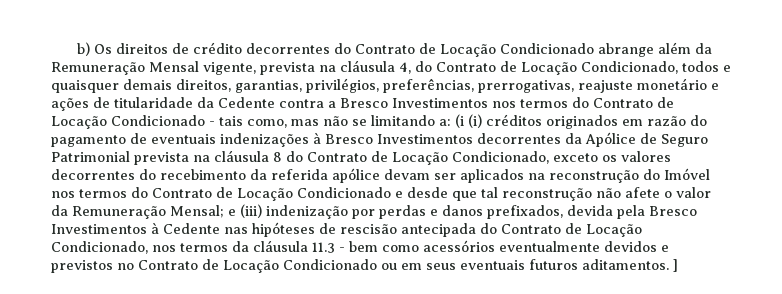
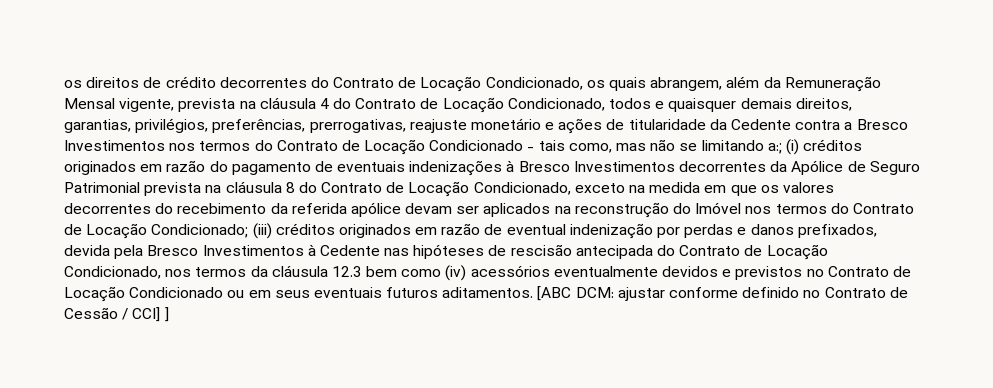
[76,42,112,56] b) Os -> [64,80,82,88] os
[499,43,654,57] Condicionado abrange -> [485,77,723,91] Condicionado, os quais abrangem,
[399,62,411,74] 4, -> [319,98,329,109] 4
[439,114,464,128] a: (i -> [767,143,782,154] a:;
(598, 157) none -> [629,182,757,196] na medida em que
[297,187,711,201] [51,204,262,219] Condicionado e desde que tal reconstrução não afete o valor da Remuneração Mensal; e (iii) -> [151,223,566,239] Condicionado; (iii) créditos originados em razão de eventual
[312,242,345,253] 11.3 - -> [331,266,362,277] 12.3
(419, 248) none -> [445,265,467,281] (iv)
(669, 264) none -> [537,286,908,301] [64,307,161,322] [ABC DCM: ajustar conforme definido no Contrato de Cessão / CCI]

